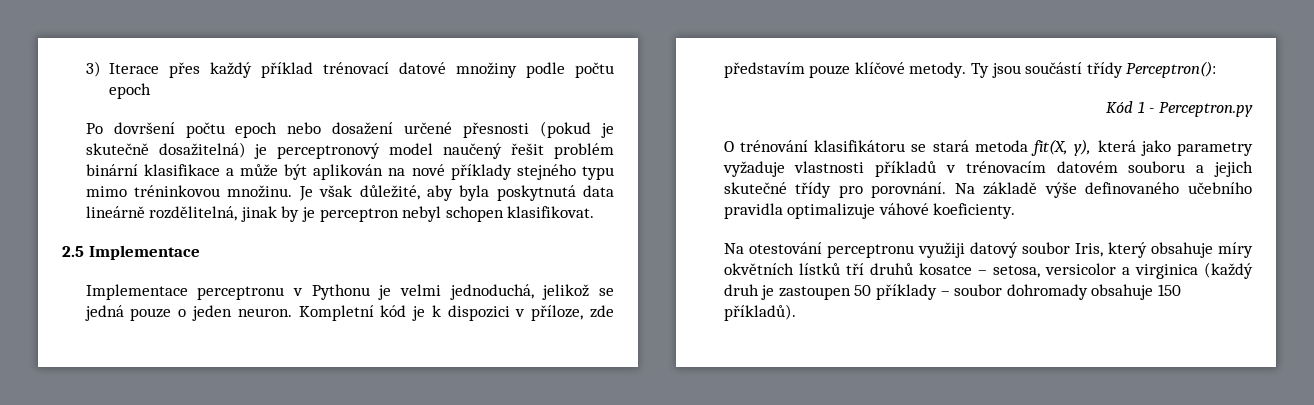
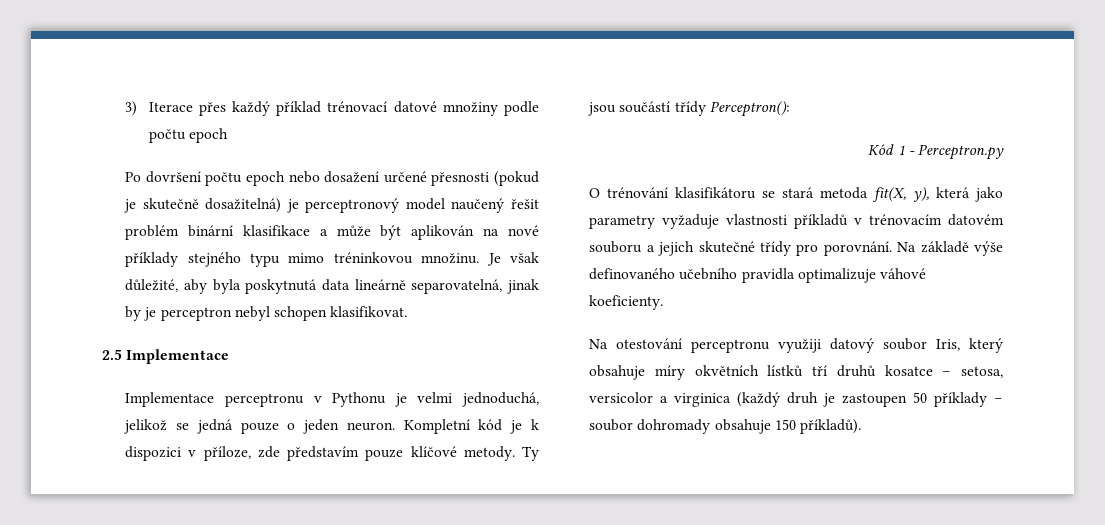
[149,206,238,221] rozdělitelná, -> [411,279,503,294] separovatelná,

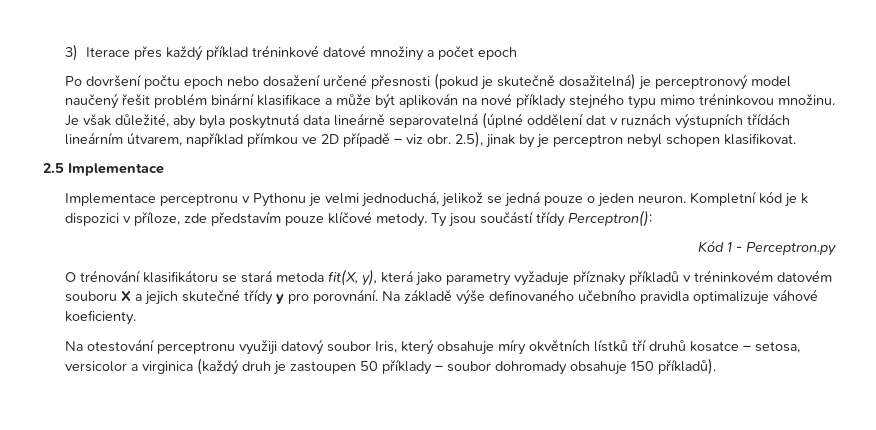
[327,101,388,112] trénovací -> [252,45,320,58] tréninkové
[504,101,540,116] [148,129,186,143] podle počtu -> [427,45,475,60] a počet
[411,279,503,294] separovatelná, -> [388,112,790,129] [64,131,483,148] separovatelná (úplné oddělení dat v ruznách výstupních třídách lineárním útvarem, například přímkou ve 2D případě – viz obr. 2.5),
[726,214,788,225] vlastnosti -> [572,270,626,286] příznaky
[869,214,943,225] trénovacím -> [693,270,773,283] tréninkovém
(643, 247) none -> [120,291,131,301] X
(791, 248) none -> [275,294,284,304] y

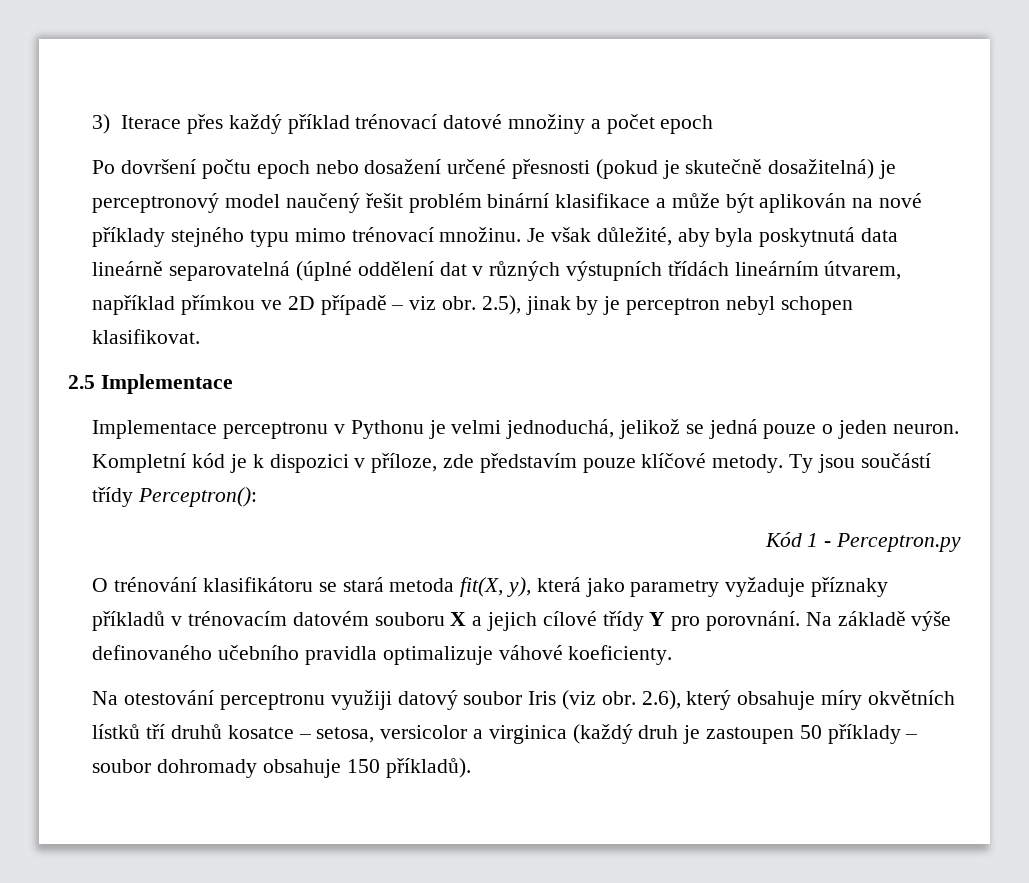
[252,45,320,58] tréninkové -> [355,114,438,129] trénovací
[698,93,774,106] tréninkovou -> [351,227,434,242] trénovací
[620,113,671,125] ruznách -> [489,261,561,281] různých
[693,270,773,283] tréninkovém -> [187,611,287,626] trénovacím
[181,289,284,305] skutečné třídy y -> [542,611,666,631] cílové třídy Y
[374,341,397,353] Iris, -> [528,690,681,710] Iris (viz obr. 2.6),

